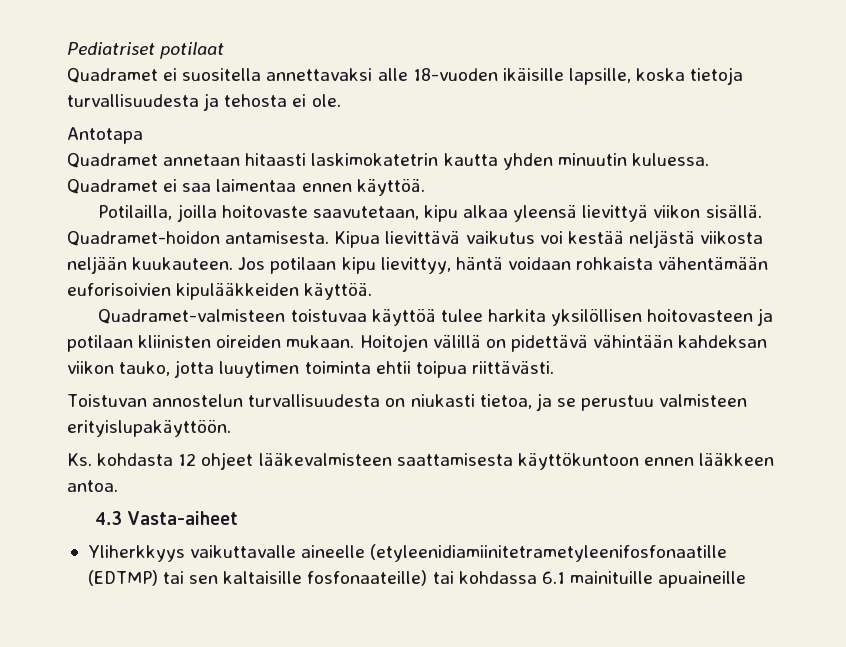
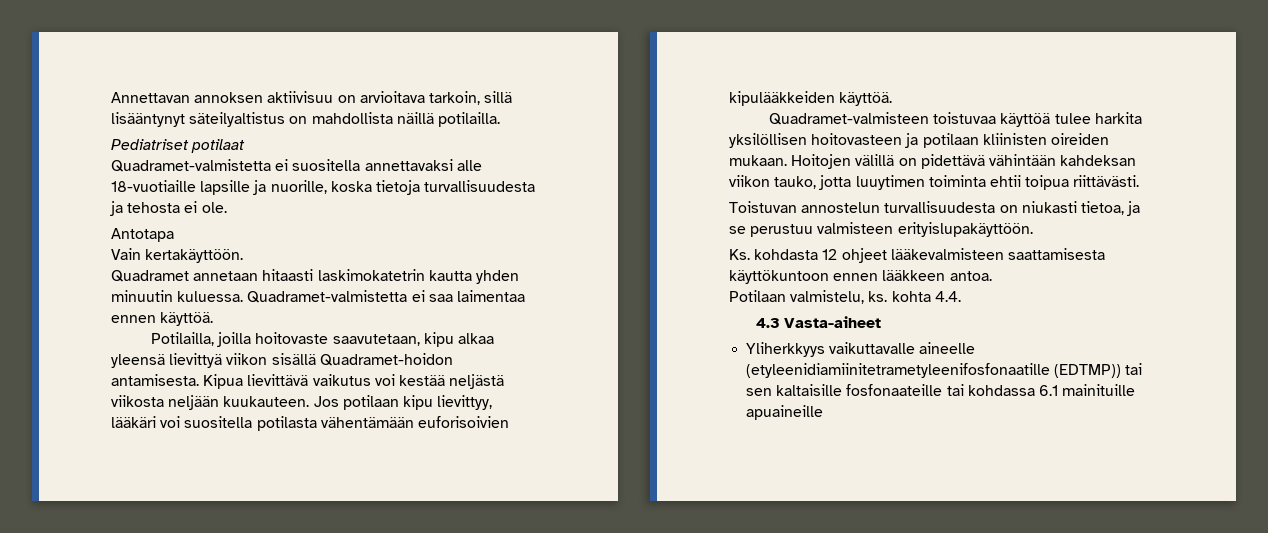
(67, 48) none -> [111,91,513,105] [111,112,500,127] Annettavan annoksen aktiivisuu on arvioitava tarkoin, sillä lisääntynyt säteilyaltistus on mahdollista näillä potilailla. //
[67,68,158,83] Quadramet -> [111,159,271,172] Quadramet-valmistetta
[412,68,631,85] 18-vuoden ikäisille lapsille, -> [111,180,327,195] 18-vuotiaille lapsille ja nuorille,
(143, 135) none -> [111,248,244,263] // Vain kertakäyttöön.
[67,179,158,194] Quadramet -> [247,290,408,303] Quadramet-valmistetta
[705,205,762,218] sisällä. -> [271,353,316,365] sisällä
[455,257,654,270] häntä voidaan rohkaista -> [111,416,317,431] lääkäri voi suositella potilasta
(118, 486) none -> [729,290,961,304] // Potilaan valmistelu, ks. kohta 4.4.
[87,570,158,586] (EDTMP) -> [1054,364,1122,378] (EDTMP))
[307,570,428,586] fosfonaateille) -> [846,384,943,396] fosfonaateille

